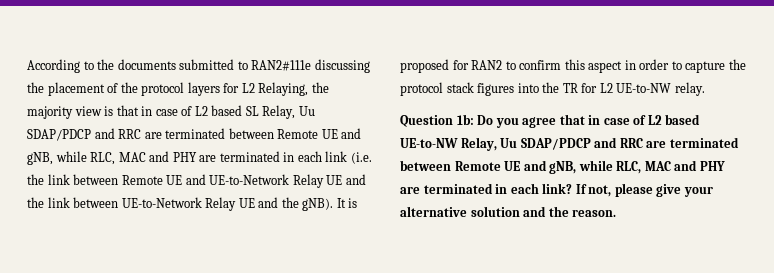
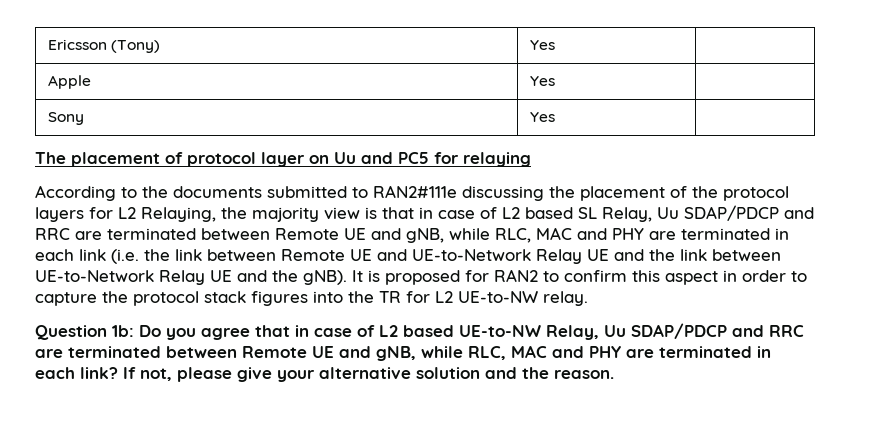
(27, 66) none -> [47,39,161,53] [529,40,555,50] [47,75,91,89] [529,76,555,86] [47,112,84,125] [529,112,555,122] [35,152,531,167] Ericsson (Tony) | Yes | // Apple | Yes | // Sony | Yes | // The placement of protocol layer on Uu and PC5 for relaying //

